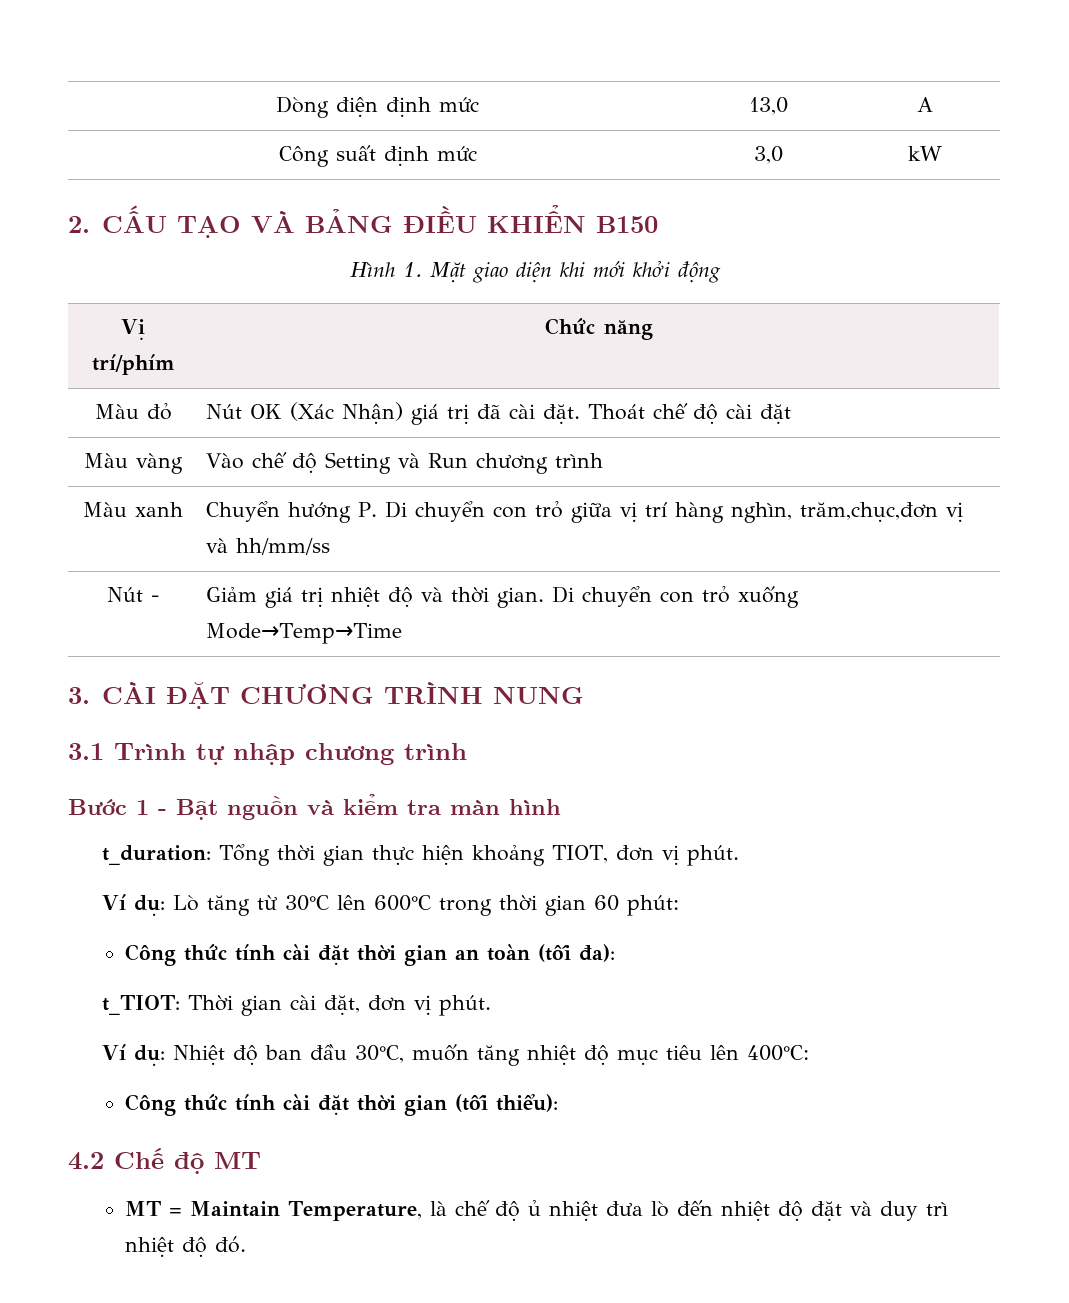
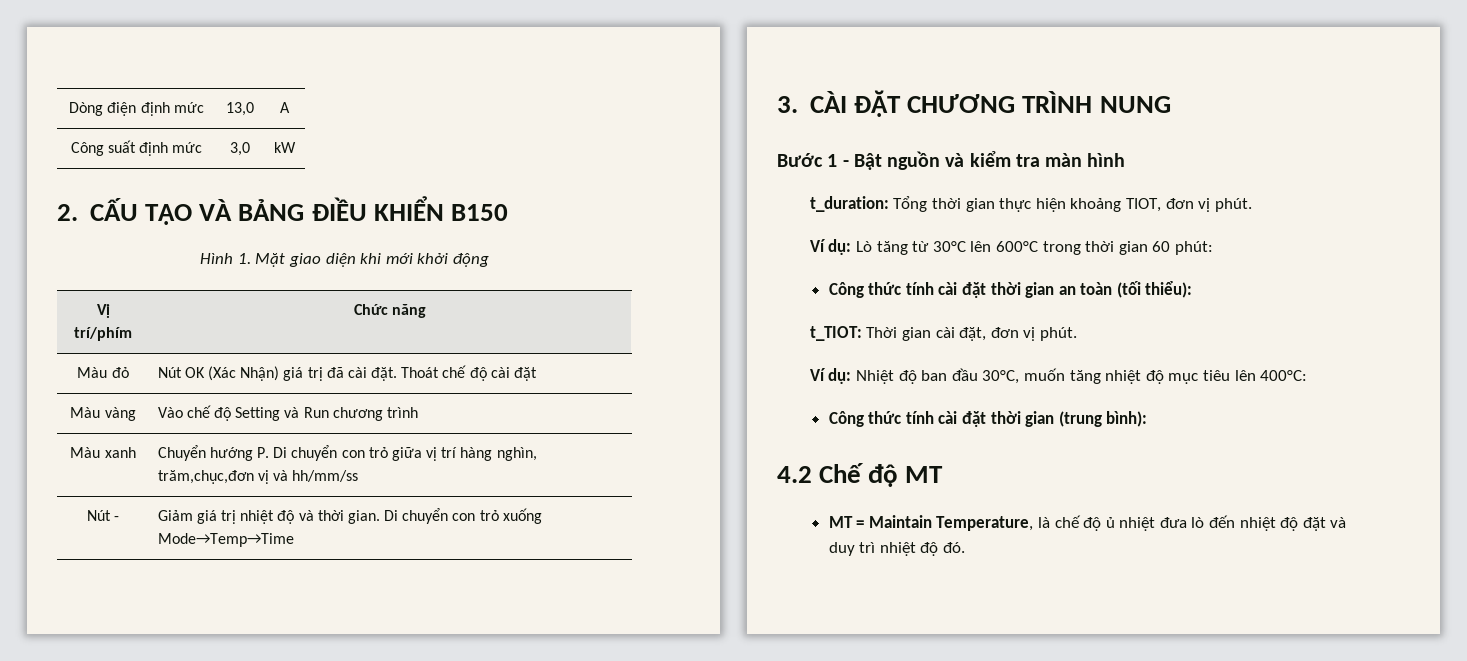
[68,743,467,765] // 3.1 Trình tự nhập chương trình -> (1171, 104) none
[579,944,616,962] đa): -> [1145,281,1193,298] thiểu):
[455,1094,559,1112] (tối thiểu): -> [1058,411,1148,427] (trung bình):

